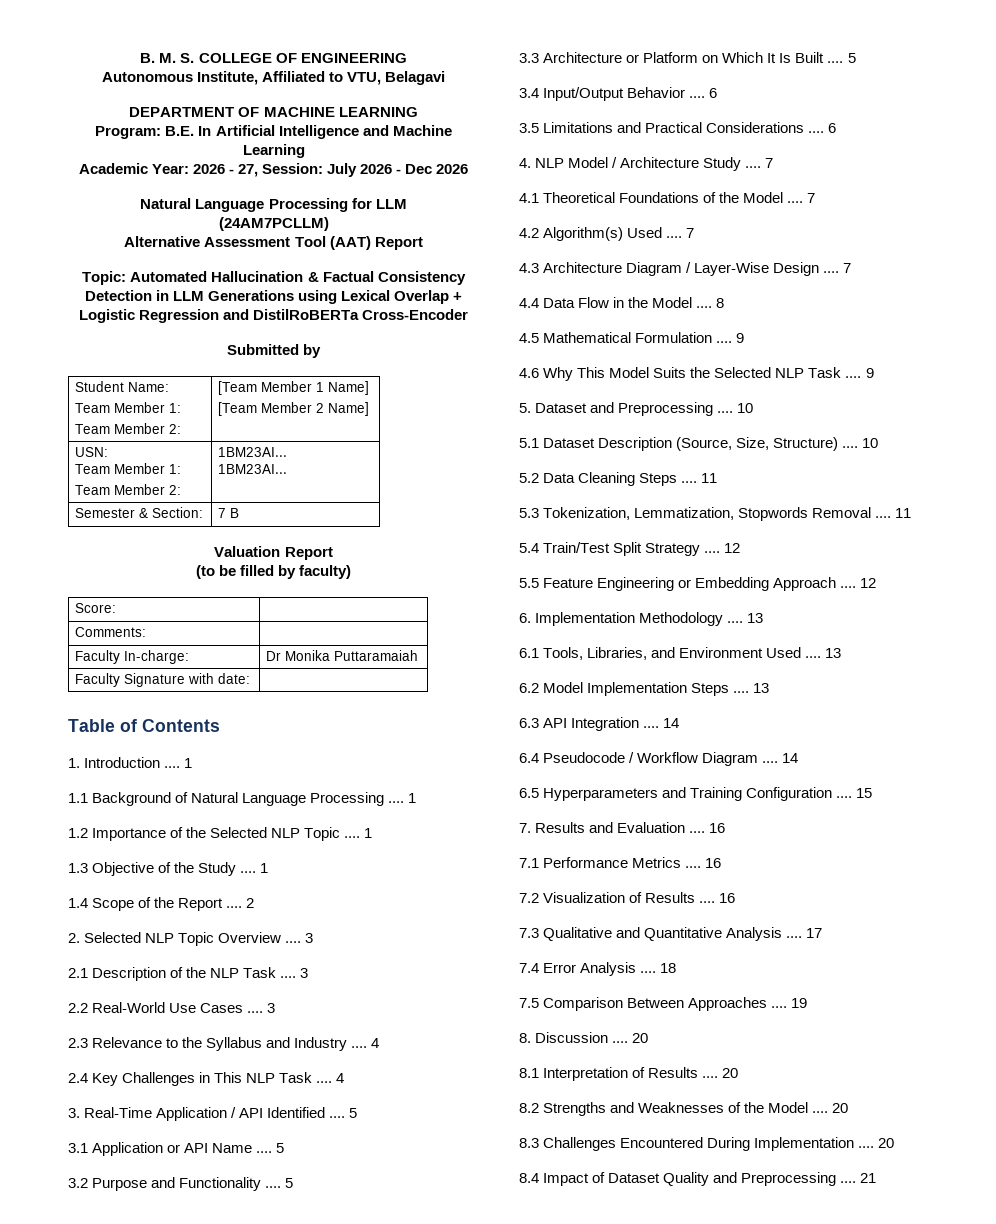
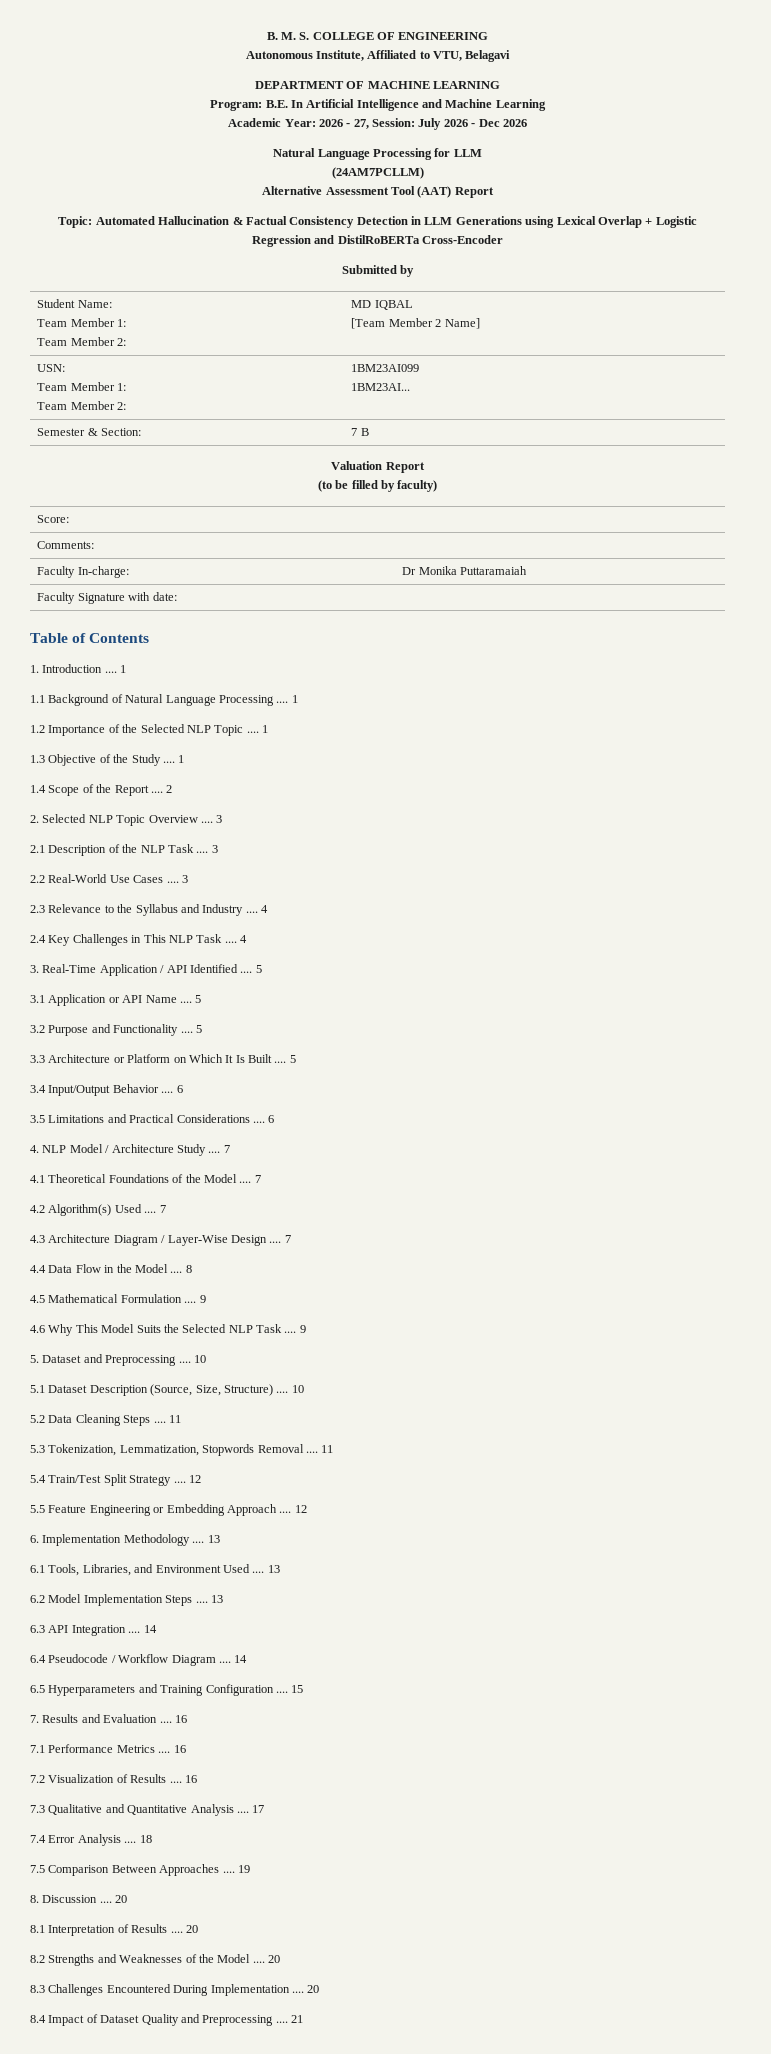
[217,381,369,395] [Team Member 1 Name] -> [351,300,413,310] MD IQBAL
[217,447,287,457] 1BM23AI... -> [351,364,420,372] 1BM23AI099

